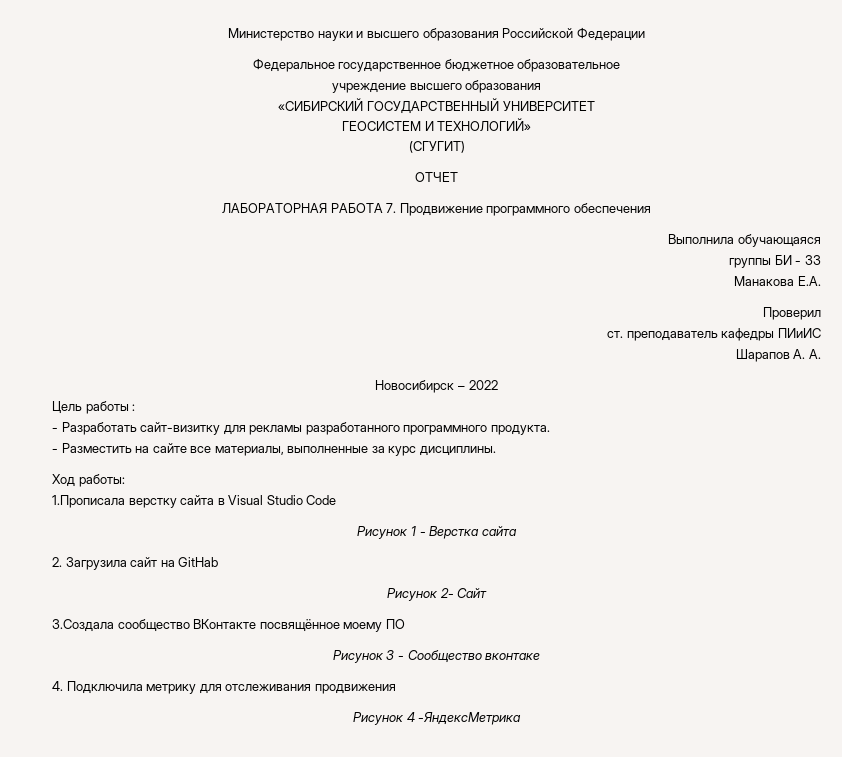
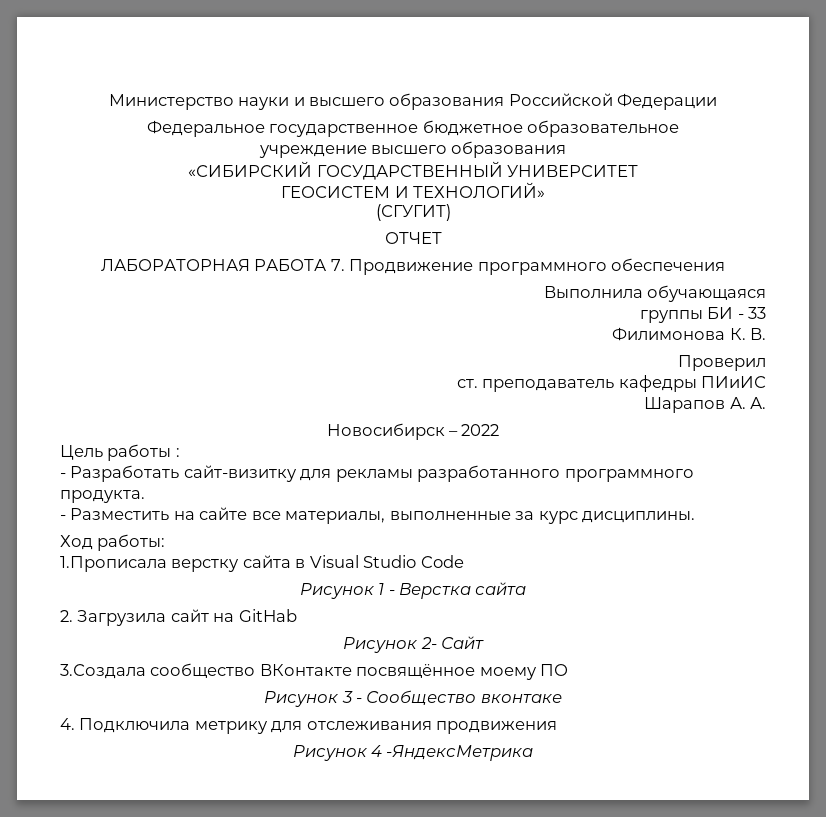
[734,276,821,286] Манакова Е.А. -> [612,327,767,341] Филимонова К. В.

